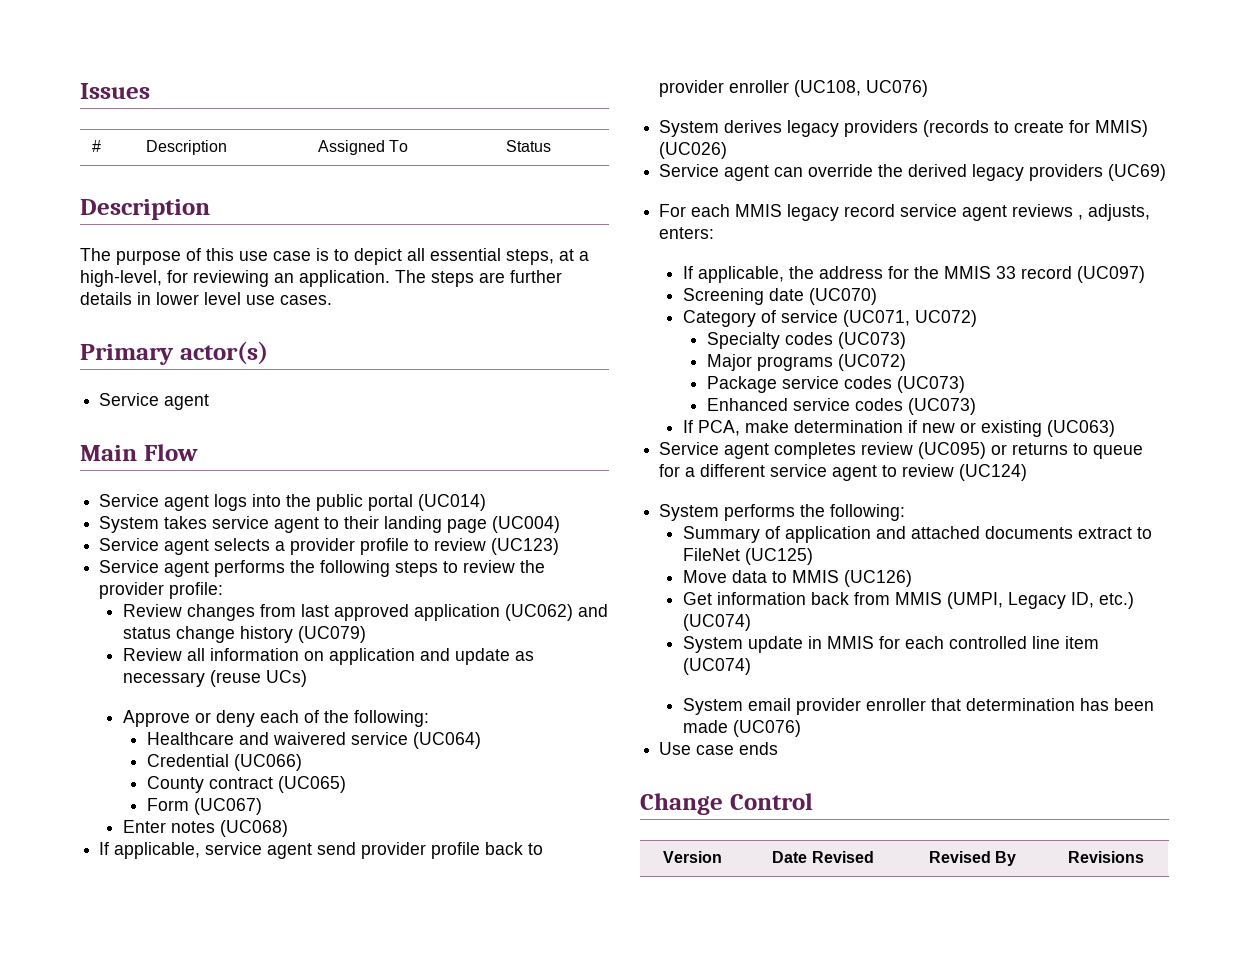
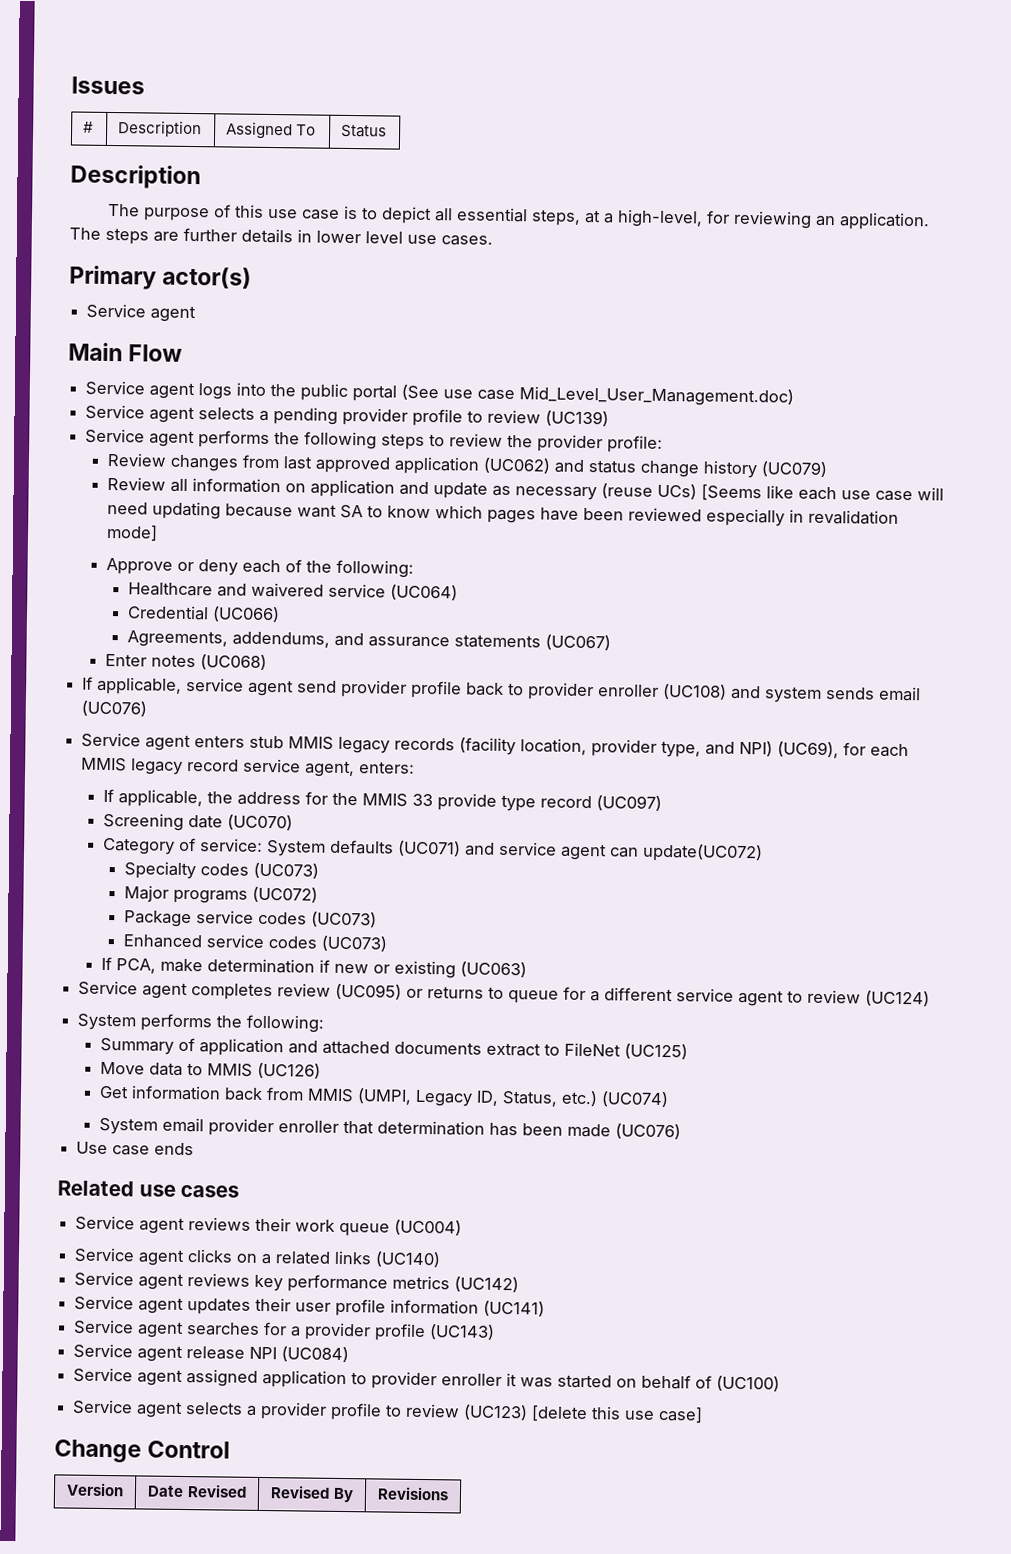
[418,494,487,511] [99,516,561,533] [99,538,560,555] (UC014) // System takes service agent to their landing page (UC004) // Service agent selects a provider profile to review (UC123) -> [401,384,795,407] [85,404,610,427] (See use case Mid_Level_User_Management.doc) // Service agent selects a pending provider profile to review (UC139)
(308, 678) none -> [700,484,944,502] [106,501,899,527] [105,524,158,542] [Seems like each use case will need updating because want SA to know which pages have been reviewed especially in revalidation mode]
[147,776,347,793] [147,798,190,811] County contract (UC065) // Form -> [126,630,541,649] Agreements, addendums, and assurance statements
[794,80,929,97] [659,120,1149,137] [659,142,728,159] [659,164,1167,181] [659,204,687,217] (UC108, UC076) // System derives legacy providers (records to create for MMIS) (UC026) // Service agent can override the derived legacy providers (UC69) // For -> [662,683,922,703] [81,700,148,717] [81,732,867,759] (UC108) and system sends email (UC076) // Service agent enters stub MMIS legacy records (facility location, provider type, and NPI) (UC69), for
[962,204,1151,221] agent reviews , adjusts, -> [304,760,356,778] agent,
(1017, 272) none -> [436,793,536,812] provide type
[781,310,978,327] service (UC071, UC072) -> [199,838,763,863] service: System defaults (UC071) and service agent can update(UC072)
(1095, 600) none -> [501,1090,558,1107] Status,
[683,636,1100,653] [683,658,752,675] // System update in MMIS for each controlled line item (UC074) -> (669, 1099) none
(779, 748) none -> [57,1180,240,1198] [75,1215,463,1237] [74,1247,442,1268] [74,1271,520,1293] [74,1295,546,1317] [73,1319,496,1342] [73,1343,350,1363] [73,1367,781,1392] [72,1399,704,1424] // Related use cases // Service agent reviews their work queue (UC004) // Service agent clicks on a related links (UC140) // Service agent reviews key performance metrics (UC142) // Service agent updates their user profile information (UC141) // Service agent searches for a provider profile (UC143) // Service agent release NPI (UC084) // Service agent assigned application to provider enroller it was started on behalf of (UC100) // Service agent selects a provider profile to review (UC123) [delete this use case]

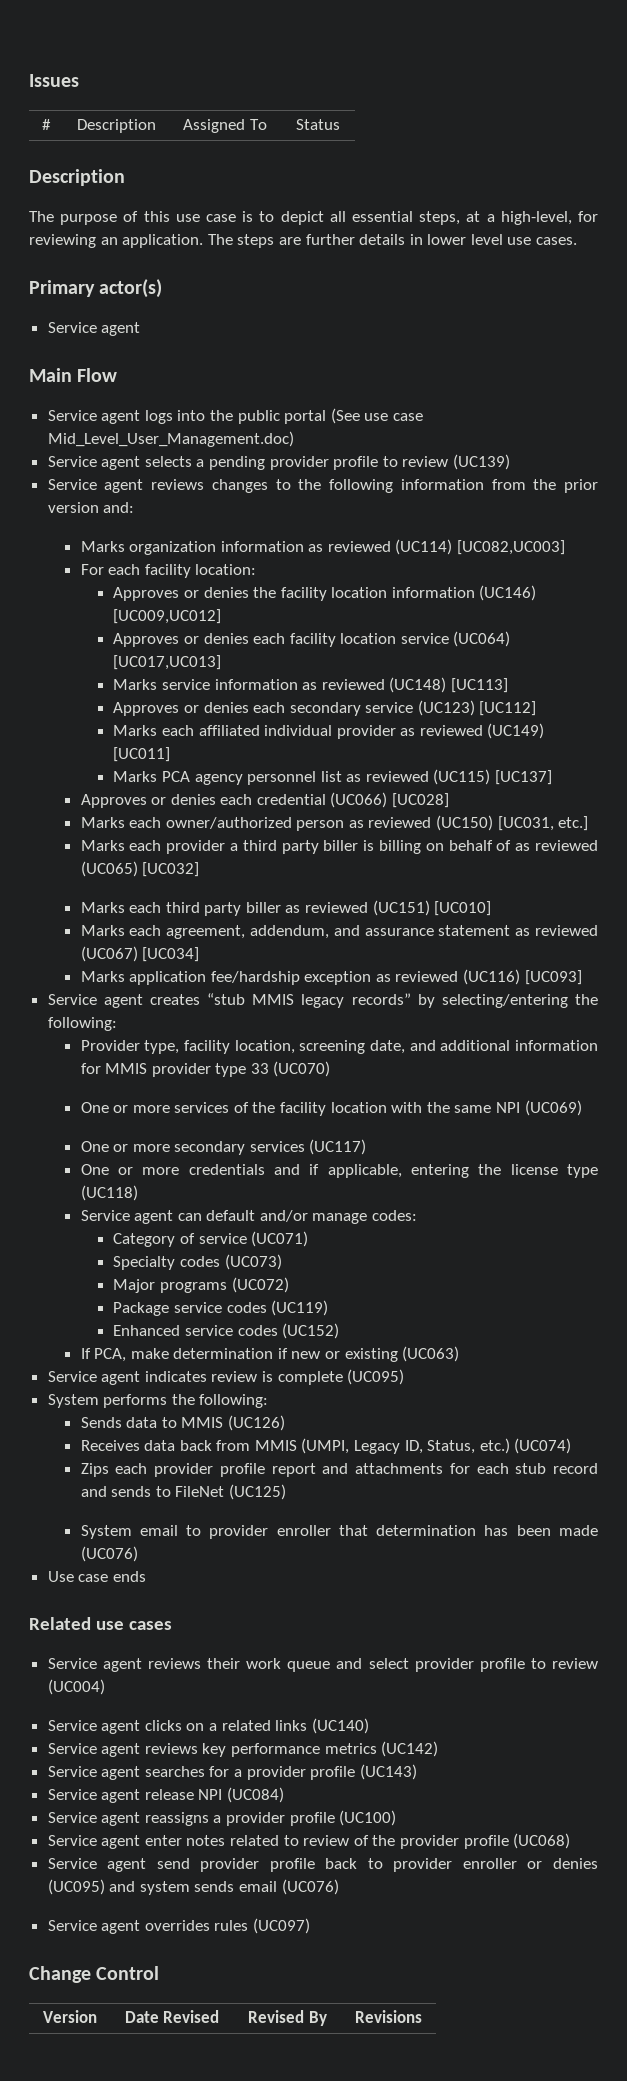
[198,430,664,453] [106,452,827,479] [106,476,944,502] [106,501,899,527] [105,524,158,542] [105,557,414,578] [127,582,458,601] [126,605,280,623] [126,630,611,651] [104,653,267,670] [82,676,922,703] [81,700,148,717] [81,732,910,759] [81,757,416,778] [102,788,662,812] [102,812,293,831] [102,837,763,863] performs the following steps to review the provider profile: // Review changes from last approved application (UC062) and status change history (UC079) // Review all information on application and update as necessary (reuse UCs) [Seems like each use case will need updating because want SA to know which pages have been reviewed especially in revalidation mode] // Approve or deny each of the following: // Healthcare and waivered service (UC064) // Credential (UC066) // Agreements, addendums, and assurance statements (UC067) // Enter notes (UC068) // If applicable, service agent send provider profile back to provider enroller (UC108) and system sends email (UC076) // Service agent enters stub MMIS legacy records (facility location, provider type, and NPI) (UC69), for each MMIS legacy record service agent, enters: // If applicable, the address for the MMIS 33 provide type record (UC097) // Screening date (UC070) // Category of service: System defaults (UC071) and service agent can update(UC072) -> [151,479,599,493] [47,502,135,513] [80,539,566,555] [80,564,257,578] [113,585,537,601] [113,609,222,624] [113,631,511,647] [113,655,222,670] [113,677,508,693] [113,700,537,716] [113,723,545,739] [113,747,171,762] [113,769,553,785] [80,792,450,808] [80,815,589,831] [80,840,598,854] [80,861,200,877] [80,900,492,916] [80,925,598,939] [80,946,200,962] [80,969,582,985] [47,993,598,1008] [47,1017,117,1031] [80,1040,598,1054] [80,1061,331,1077] [80,1100,582,1116] [80,1139,367,1155] [80,1164,598,1178] [80,1185,138,1201] [80,1210,418,1224] [113,1231,309,1247] reviews changes to the following information from the prior version and: // Marks organization information as reviewed (UC114) [UC082,UC003] // For each facility location: // Approves or denies the facility location information (UC146) [UC009,UC012] // Approves or denies each facility location service (UC064) [UC017,UC013] // Marks service information as reviewed (UC148) [UC113] // Approves or denies each secondary service (UC123) [UC112] // Marks each affiliated individual provider as reviewed (UC149) [UC011] // Marks PCA agency personnel list as reviewed (UC115) [UC137] // Approves or denies each credential (UC066) [UC028] // Marks each owner/authorized person as reviewed (UC150) [UC031, etc.] // Marks each provider a third party biller is billing on behalf of as reviewed (UC065) [UC032] // Marks each third party biller as reviewed (UC151) [UC010] // Marks each agreement, addendum, and assurance statement as reviewed (UC067) [UC034] // Marks application fee/hardship exception as reviewed (UC116) [UC093] // Service agent creates “stub MMIS legacy records” by selecting/entering the following: // Provider type, facility location, screening date, and additional information for MMIS provider type 33 (UC070) // One or more services of the facility location with the same NPI (UC069) // One or more secondary services (UC117) // One or more credentials and if applicable, entering the license type (UC118) // Service agent can default and/or manage codes: // Category of service (UC071)
[310,911,377,928] (UC073) -> [271,1300,329,1316] (UC119)
[320,935,387,952] (UC073) -> [282,1323,340,1339] (UC152)
[191,983,931,1007] [77,1013,325,1033] [99,1037,688,1060] [99,1061,145,1075] completes review (UC095) or returns to queue for a different service agent to review (UC124) // System performs the following: // Summary of application and attached documents extract to FileNet (UC125) // Move -> [144,1369,405,1385] [47,1394,269,1408] [80,1417,122,1428] indicates review is complete (UC095) // System performs the following: // Sends
[98,1085,221,1101] Get information -> [80,1440,176,1451] Receives data
(669, 1099) none -> [80,1463,598,1477] [80,1484,286,1500] // Zips each provider profile report and attachments for each stub record and sends to FileNet (UC125)
(204, 1125) none -> [186,1525,202,1536] to
(391, 1229) none -> [336,1658,599,1672] and select provider profile to review
[74,1295,546,1317] // Service agent updates their user profile information (UC141) -> (439, 1749) none
[186,1369,781,1392] [72,1399,704,1424] assigned application to provider enroller it was started on behalf of (UC100) // Service agent selects a provider profile to review (UC123) [delete this use case] -> [144,1810,397,1826] [47,1833,571,1849] [47,1858,598,1872] [47,1879,339,1895] [47,1918,311,1934] reassigns a provider profile (UC100) // Service agent enter notes related to review of the provider profile (UC068) // Service agent send provider profile back to provider enroller or denies (UC095) and system sends email (UC076) // Service agent overrides rules (UC097)

